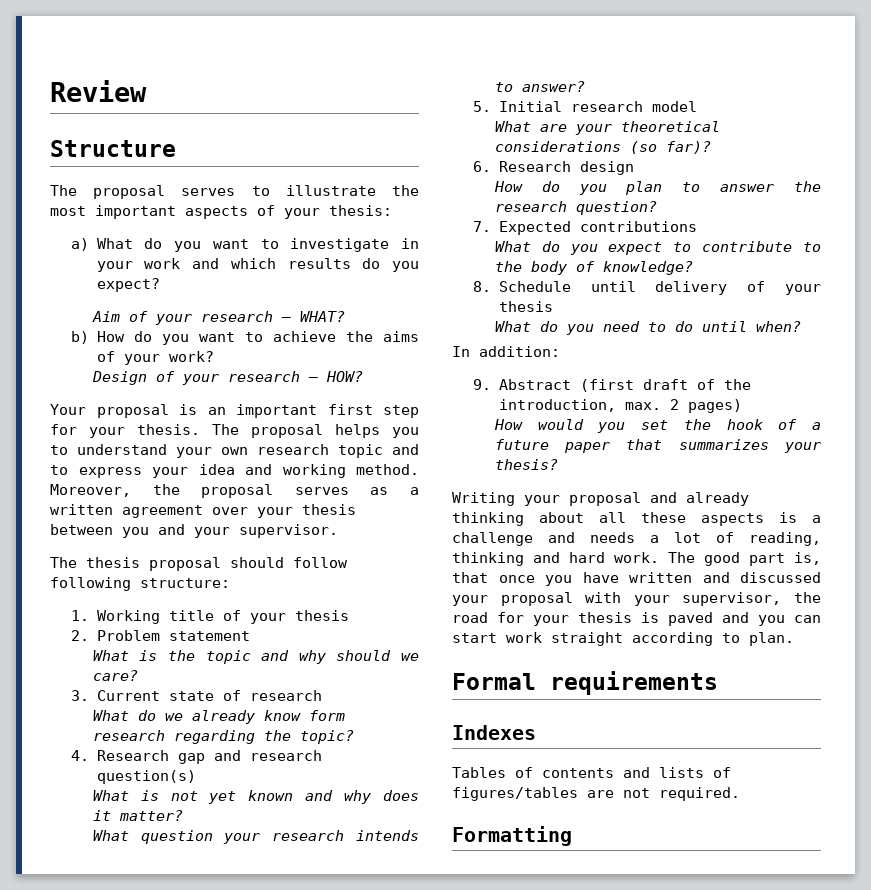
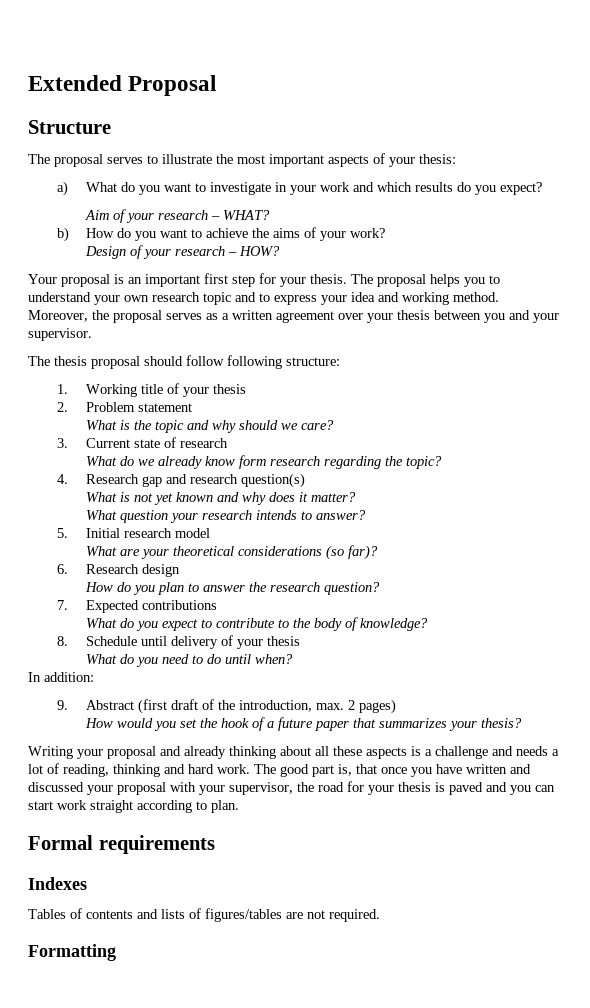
[50,80,147,102] Review -> [28,75,217,96] Extended Proposal

